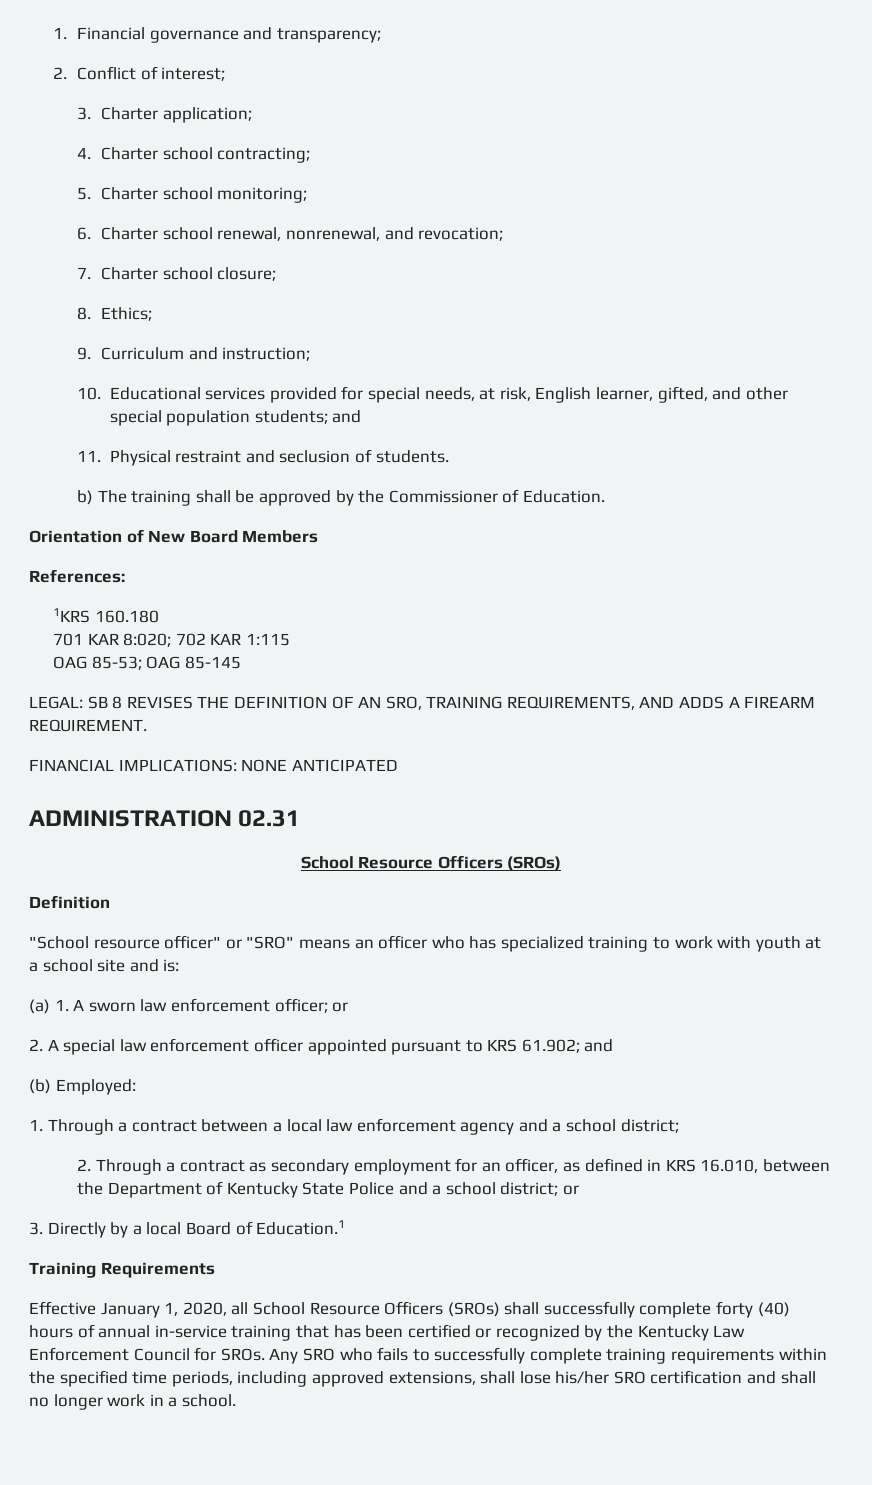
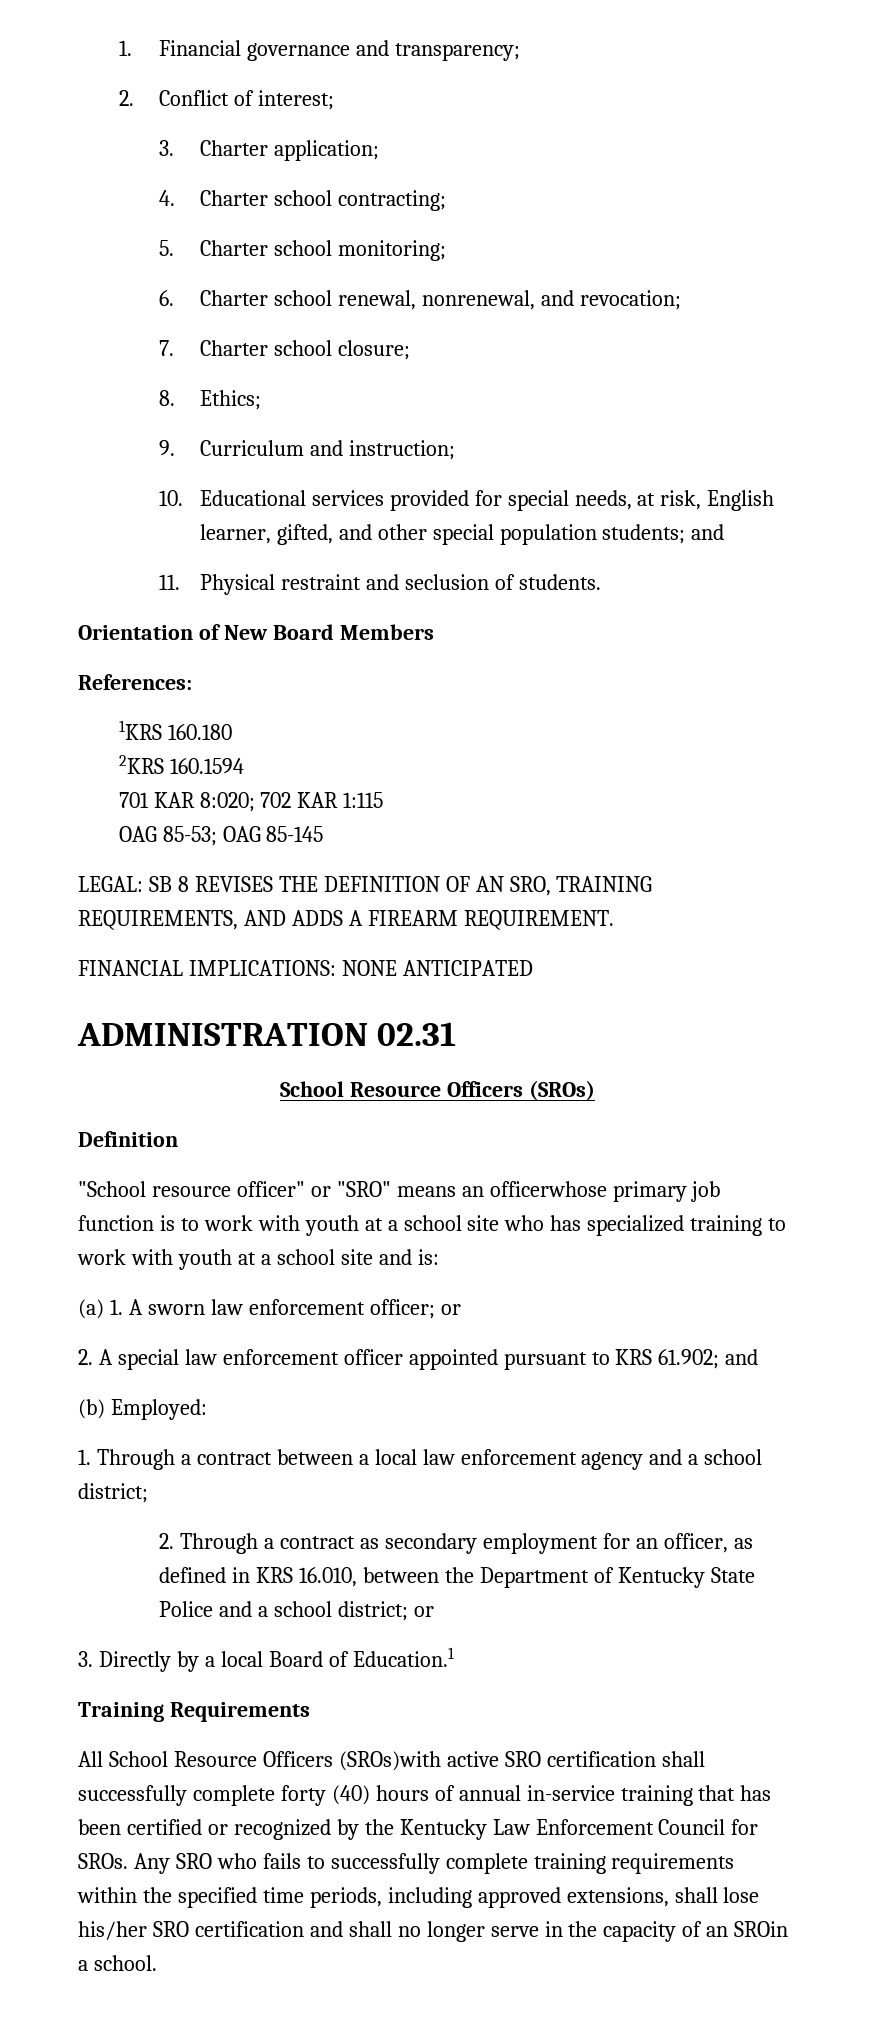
[77,489,605,506] // b) The training shall be approved by the Commissioner of Education. -> (601, 582) none
(159, 616) none -> [118,755,244,774] // 2KRS 160.1594
[378,935,428,949] officer -> [489,1181,721,1202] [78,1215,500,1236] officerwhose primary job function is to work with youth at a school site
[29,1301,500,1318] Effective January 1, 2020, all School Resource Officers (SROs) -> [78,1751,656,1771] All School Resource Officers (SROs)with active SRO certification
[107,1394,164,1407] work in -> [490,1921,789,1942] serve in the capacity of an SROin

